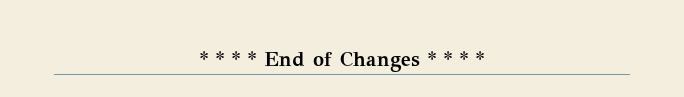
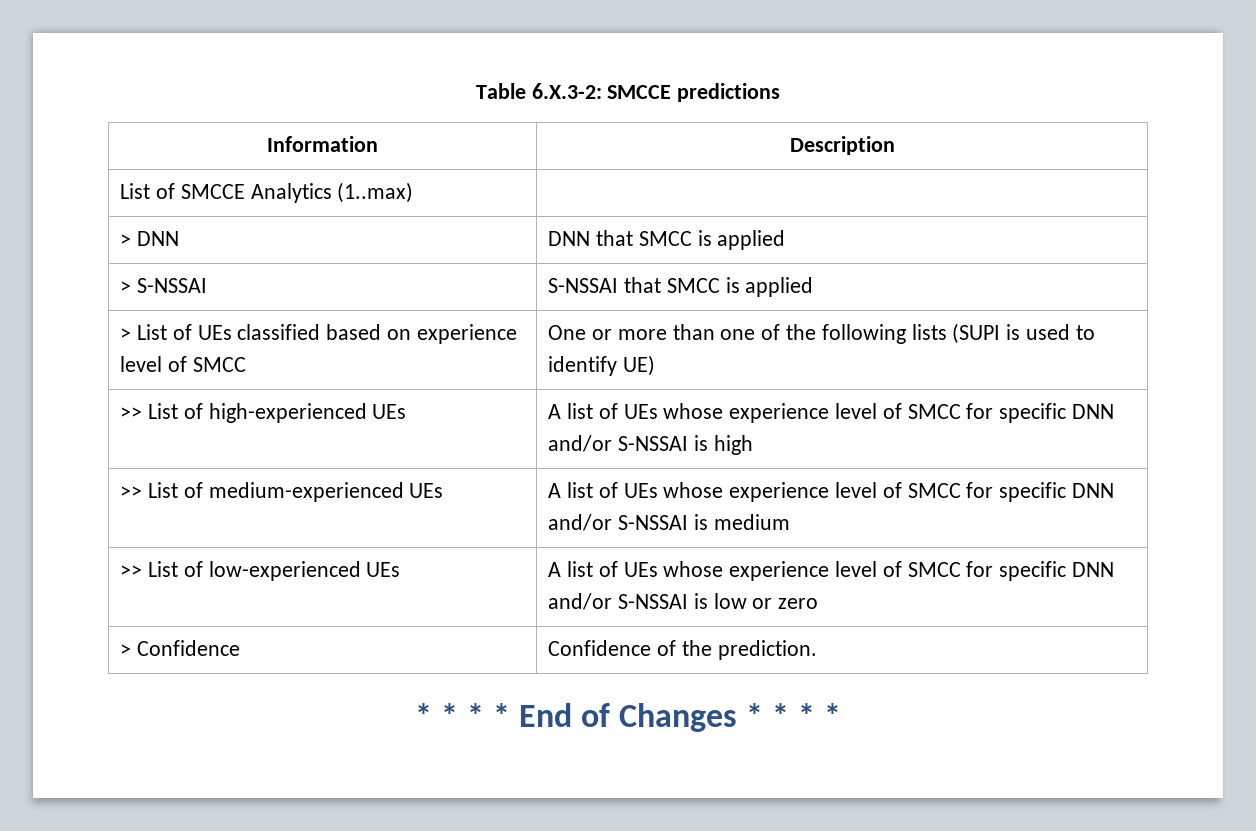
(200, 58) none -> [475,83,781,102] [267,136,378,152] [789,136,895,155] [120,182,414,203] [120,231,179,246] [548,230,786,250] [120,278,207,293] [548,277,814,297] [120,324,517,344] [120,356,246,372] [548,323,1095,344] [548,355,655,376] [120,403,407,423] [548,403,1114,423] [548,435,753,455] [120,482,444,502] [548,482,1114,502] [548,514,790,531] [120,561,401,581] [548,561,1114,581] [548,593,819,610] [120,640,240,656] [548,640,817,660] Table 6.X.3-2: SMCCE predictions // Information | Description // List of SMCCE Analytics (1..max) | // > DNN | DNN that SMCC is applied // > S-NSSAI | S-NSSAI that SMCC is applied // > List of UEs classified based on experience level of SMCC | One or more than one of the following lists (SUPI is used to identify UE) // >> List of high-experienced UEs | A list of UEs whose experience level of SMCC for specific DNN and/or S-NSSAI is high // >> List of medium-experienced UEs | A list of UEs whose experience level of SMCC for specific DNN and/or S-NSSAI is medium // >> List of low-experienced UEs | A list of UEs whose experience level of SMCC for specific DNN and/or S-NSSAI is low or zero // > Confidence | Confidence of the prediction. //

